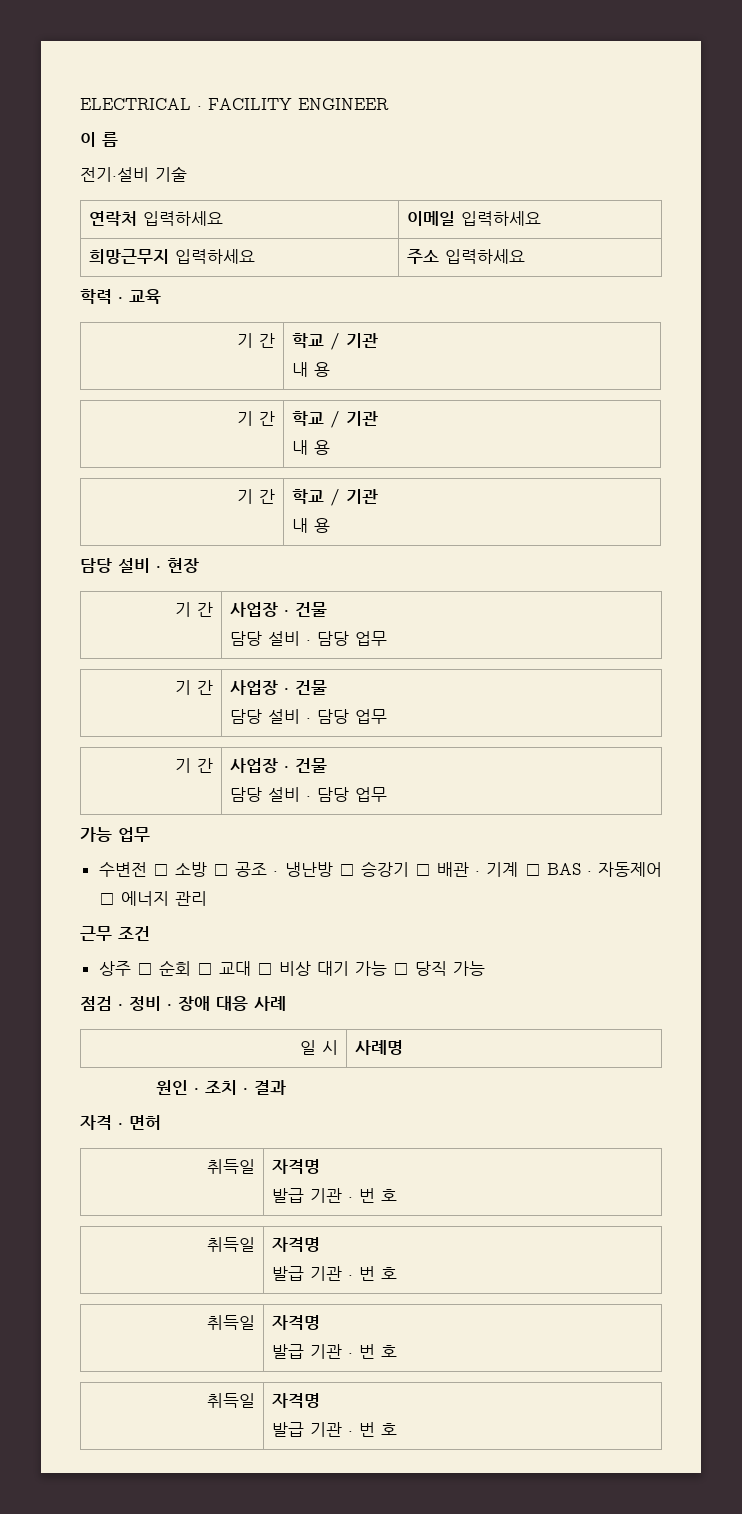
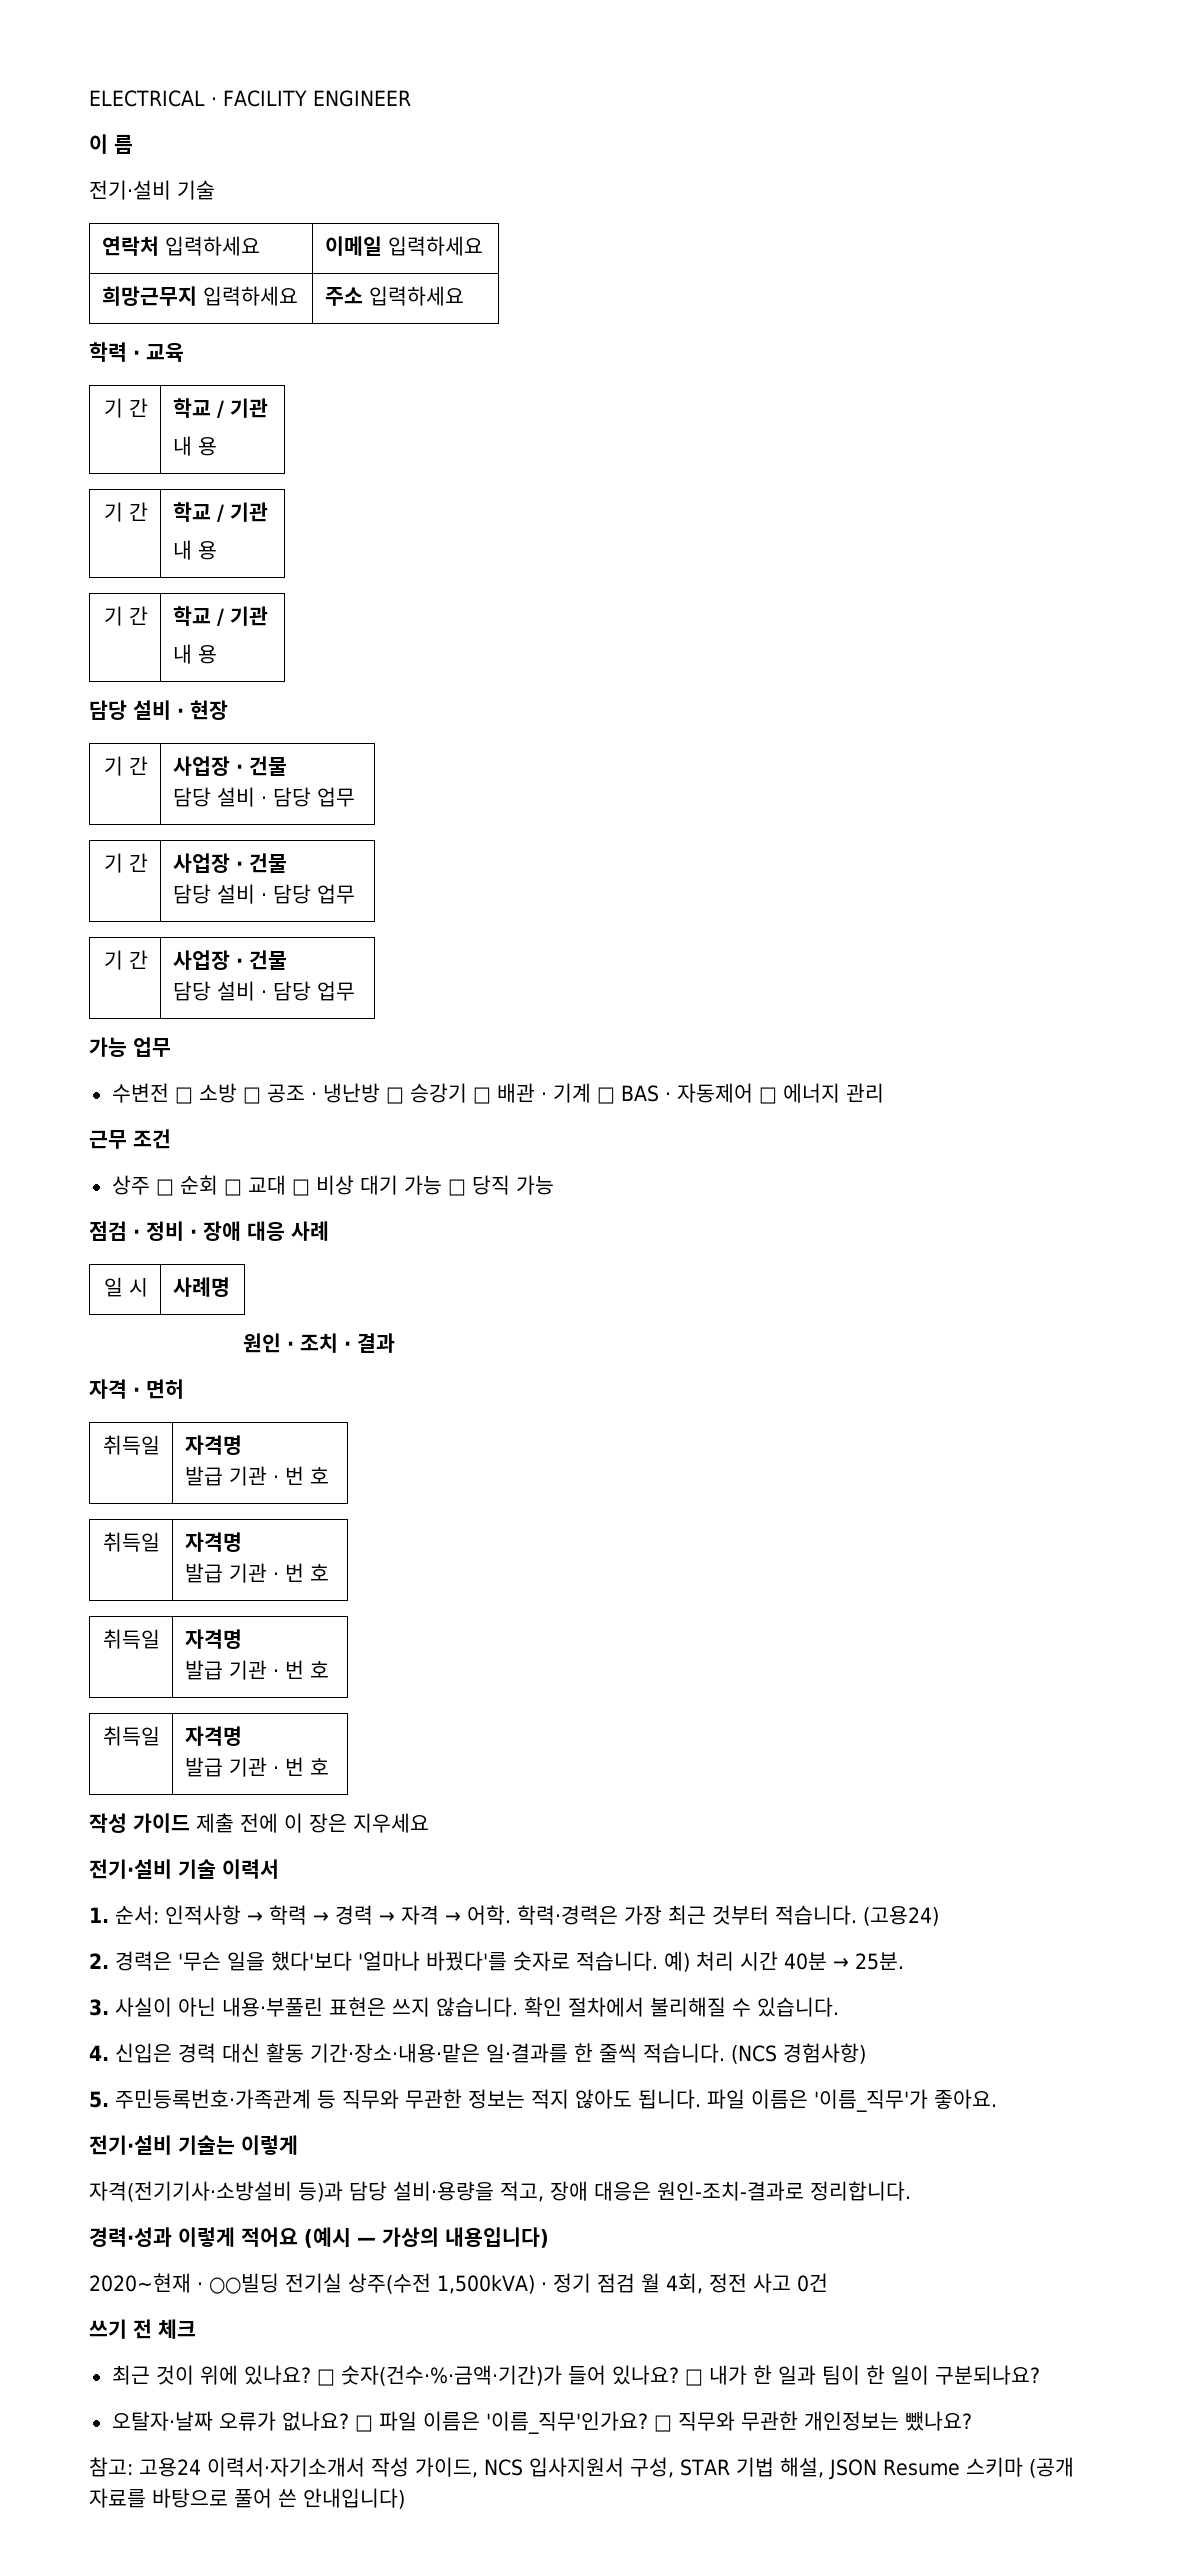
(397, 1429) none -> [89,1813,429,1833] [89,1859,279,1879] [89,1905,939,1926] [89,1951,904,1972] [89,1997,839,2017] [89,2043,866,2064] [89,2089,997,2112] [89,2135,298,2155] [89,2181,911,2202] [89,2227,549,2248] [89,2273,828,2294] [89,2319,196,2339] [111,2365,1040,2386] [111,2411,972,2434] [89,2457,1074,2480] [89,2488,405,2509] // 작성 가이드 제출 전에 이 장은 지우세요 // 전기·설비 기술 이력서 // 1. 순서: 인적사항 → 학력 → 경력 → 자격 → 어학. 학력·경력은 가장 최근 것부터 적습니다. (고용24) // 2. 경력은 '무슨 일을 했다'보다 '얼마나 바꿨다'를 숫자로 적습니다. 예) 처리 시간 40분 → 25분. // 3. 사실이 아닌 내용·부풀린 표현은 쓰지 않습니다. 확인 절차에서 불리해질 수 있습니다. // 4. 신입은 경력 대신 활동 기간·장소·내용·맡은 일·결과를 한 줄씩 적습니다. (NCS 경험사항) // 5. 주민등록번호·가족관계 등 직무와 무관한 정보는 적지 않아도 됩니다. 파일 이름은 '이름_직무'가 좋아요. // 전기·설비 기술는 이렇게 // 자격(전기기사·소방설비 등)과 담당 설비·용량을 적고, 장애 대응은 원인-조치-결과로 정리합니다. // 경력·성과 이렇게 적어요 (예시 — 가상의 내용입니다) // 2020~현재 · ○○빌딩 전기실 상주(수전 1,500kVA) · 정기 점검 월 4회, 정전 사고 0건 // 쓰기 전 체크 // 최근 것이 위에 있나요? □ 숫자(건수·%·금액·기간)가 들어 있나요? □ 내가 한 일과 팀이 한 일이 구분되나요? // 오탈자·날짜 오류가 없나요? □ 파일 이름은 '이름_직무'인가요? □ 직무와 무관한 개인정보는 뺐나요? // 참고: 고용24 이력서·자기소개서 작성 가이드, NCS 입사지원서 구성, STAR 기법 해설, JSON Resume 스키마 (공개 자료를 바탕으로 풀어 쓴 안내입니다)

